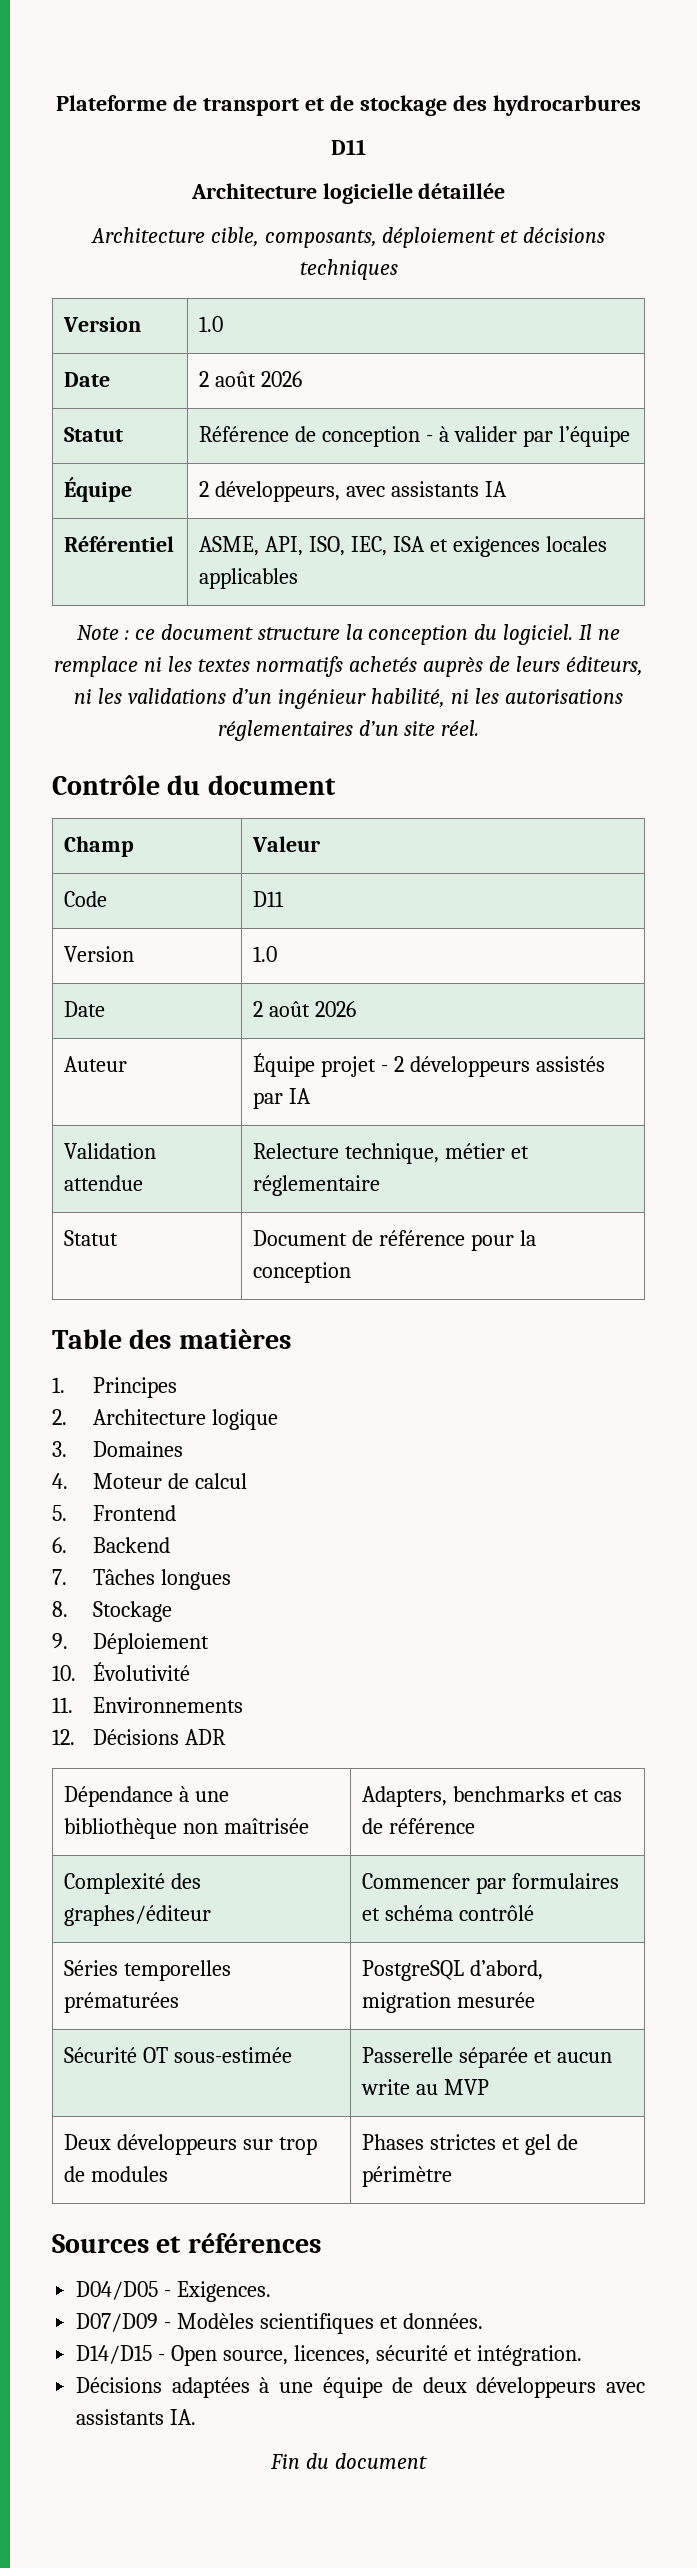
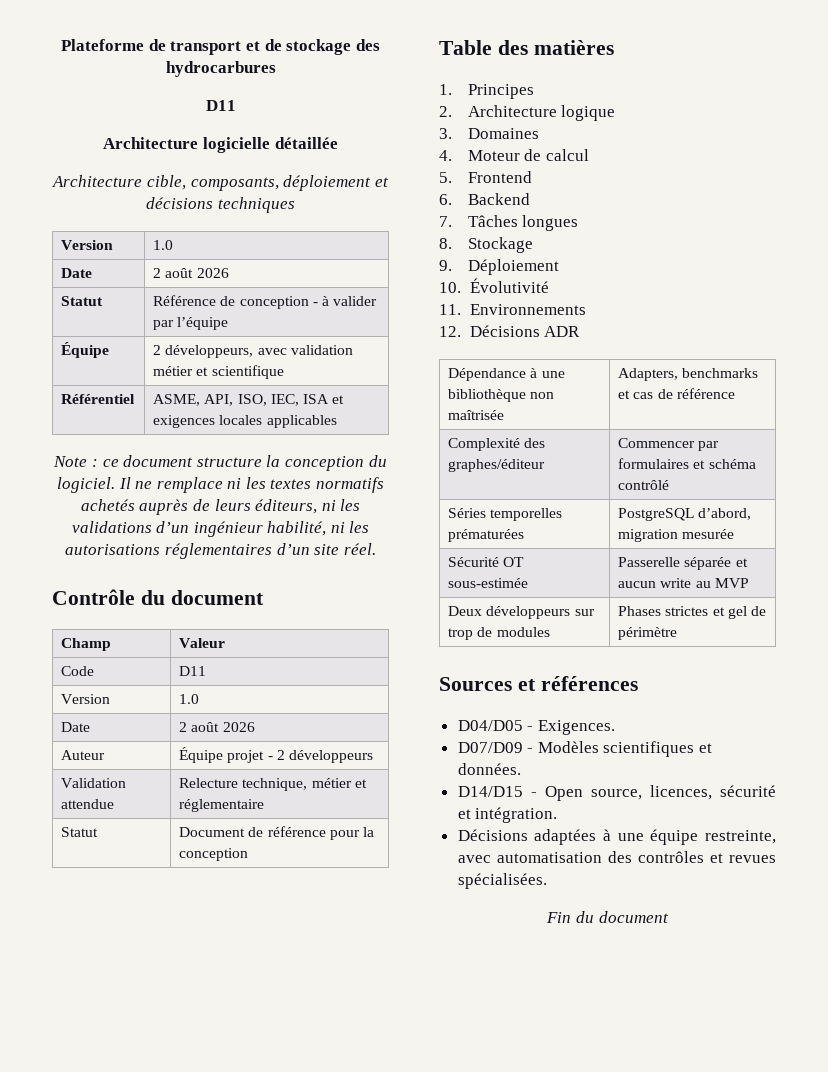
[390,481,507,497] assistants IA -> [290,345,353,355] [153,365,284,379] validation métier et scientifique
[535,1056,605,1072] [253,1088,312,1109] assistés par IA -> (374, 756) none
[392,2377,646,2398] [76,2409,197,2425] de deux développeurs avec assistants IA. -> [705,830,776,844] [457,851,776,863] [457,873,547,889] restreinte, avec automatisation des contrôles et revues spécialisées.

